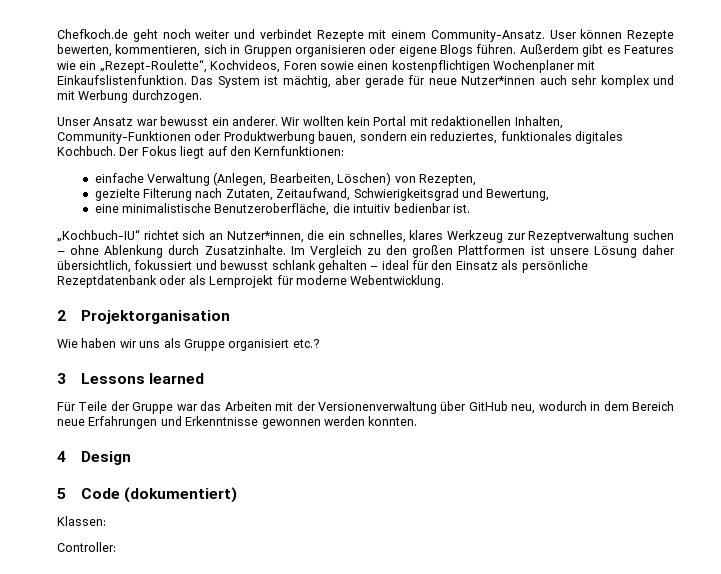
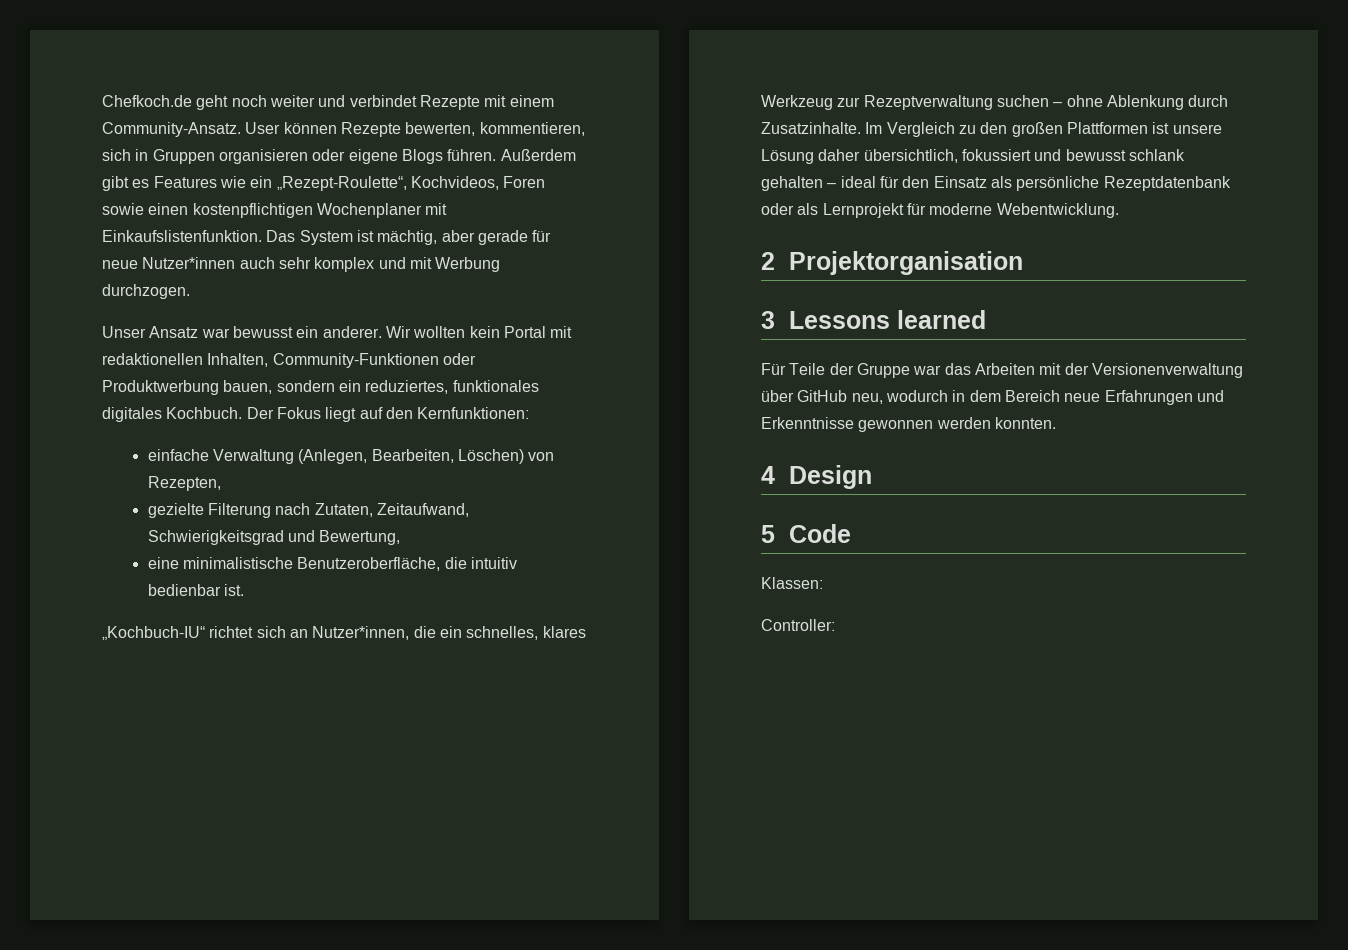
[57,338,319,351] // Wie haben wir uns als Gruppe organisiert etc.? -> (1024, 263) none
[124,487,238,503] (dokumentiert) -> (852, 533) none

